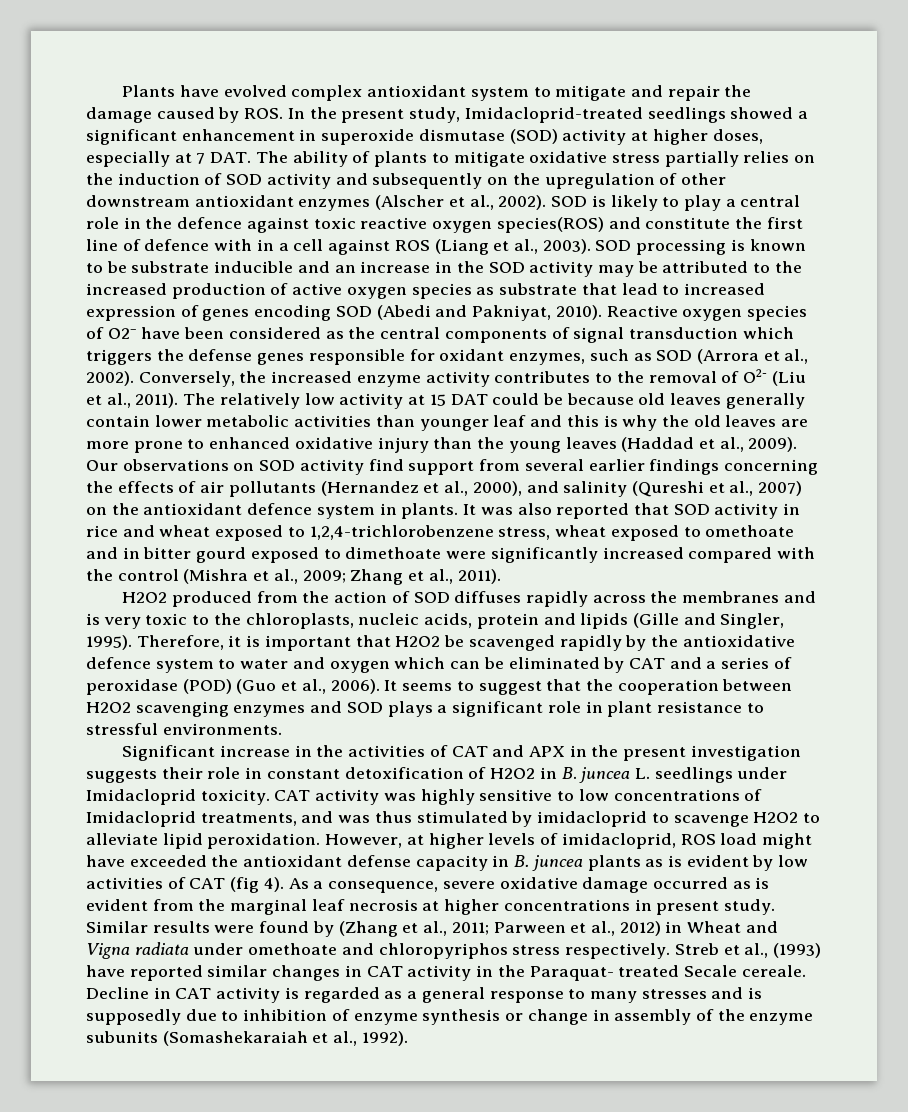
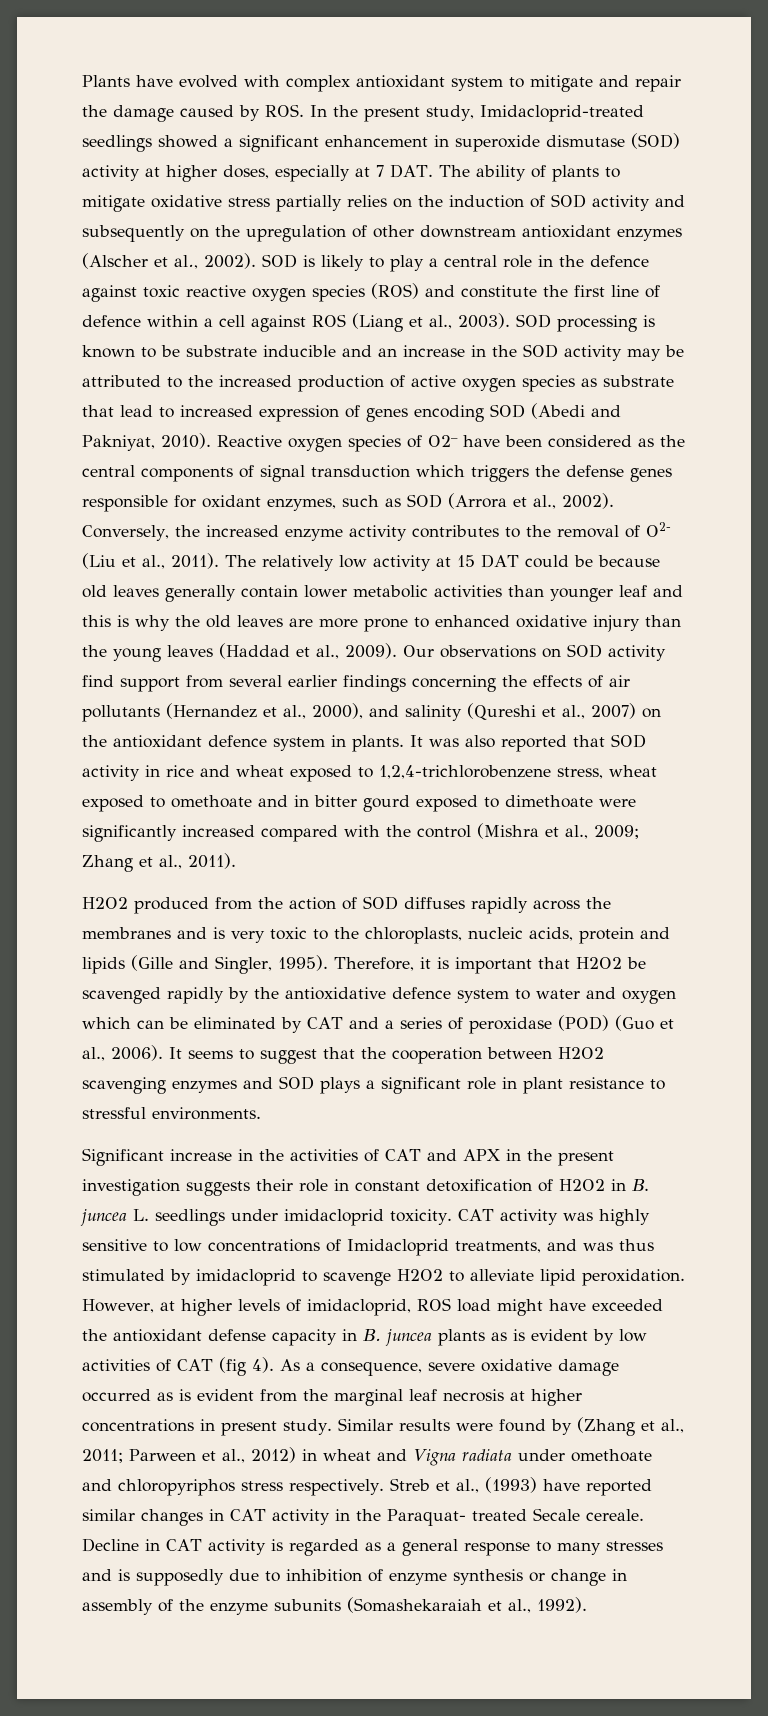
(287, 91) none -> [244,75,280,87] with
[496,217,604,233] species(ROS) -> [312,283,419,302] species (ROS)
[214,239,274,251] with in -> [147,315,198,327] within
[86,789,196,805] Imidacloprid -> [284,1209,384,1226] imidacloprid
[687,921,742,933] Wheat -> [323,1449,371,1461] wheat

